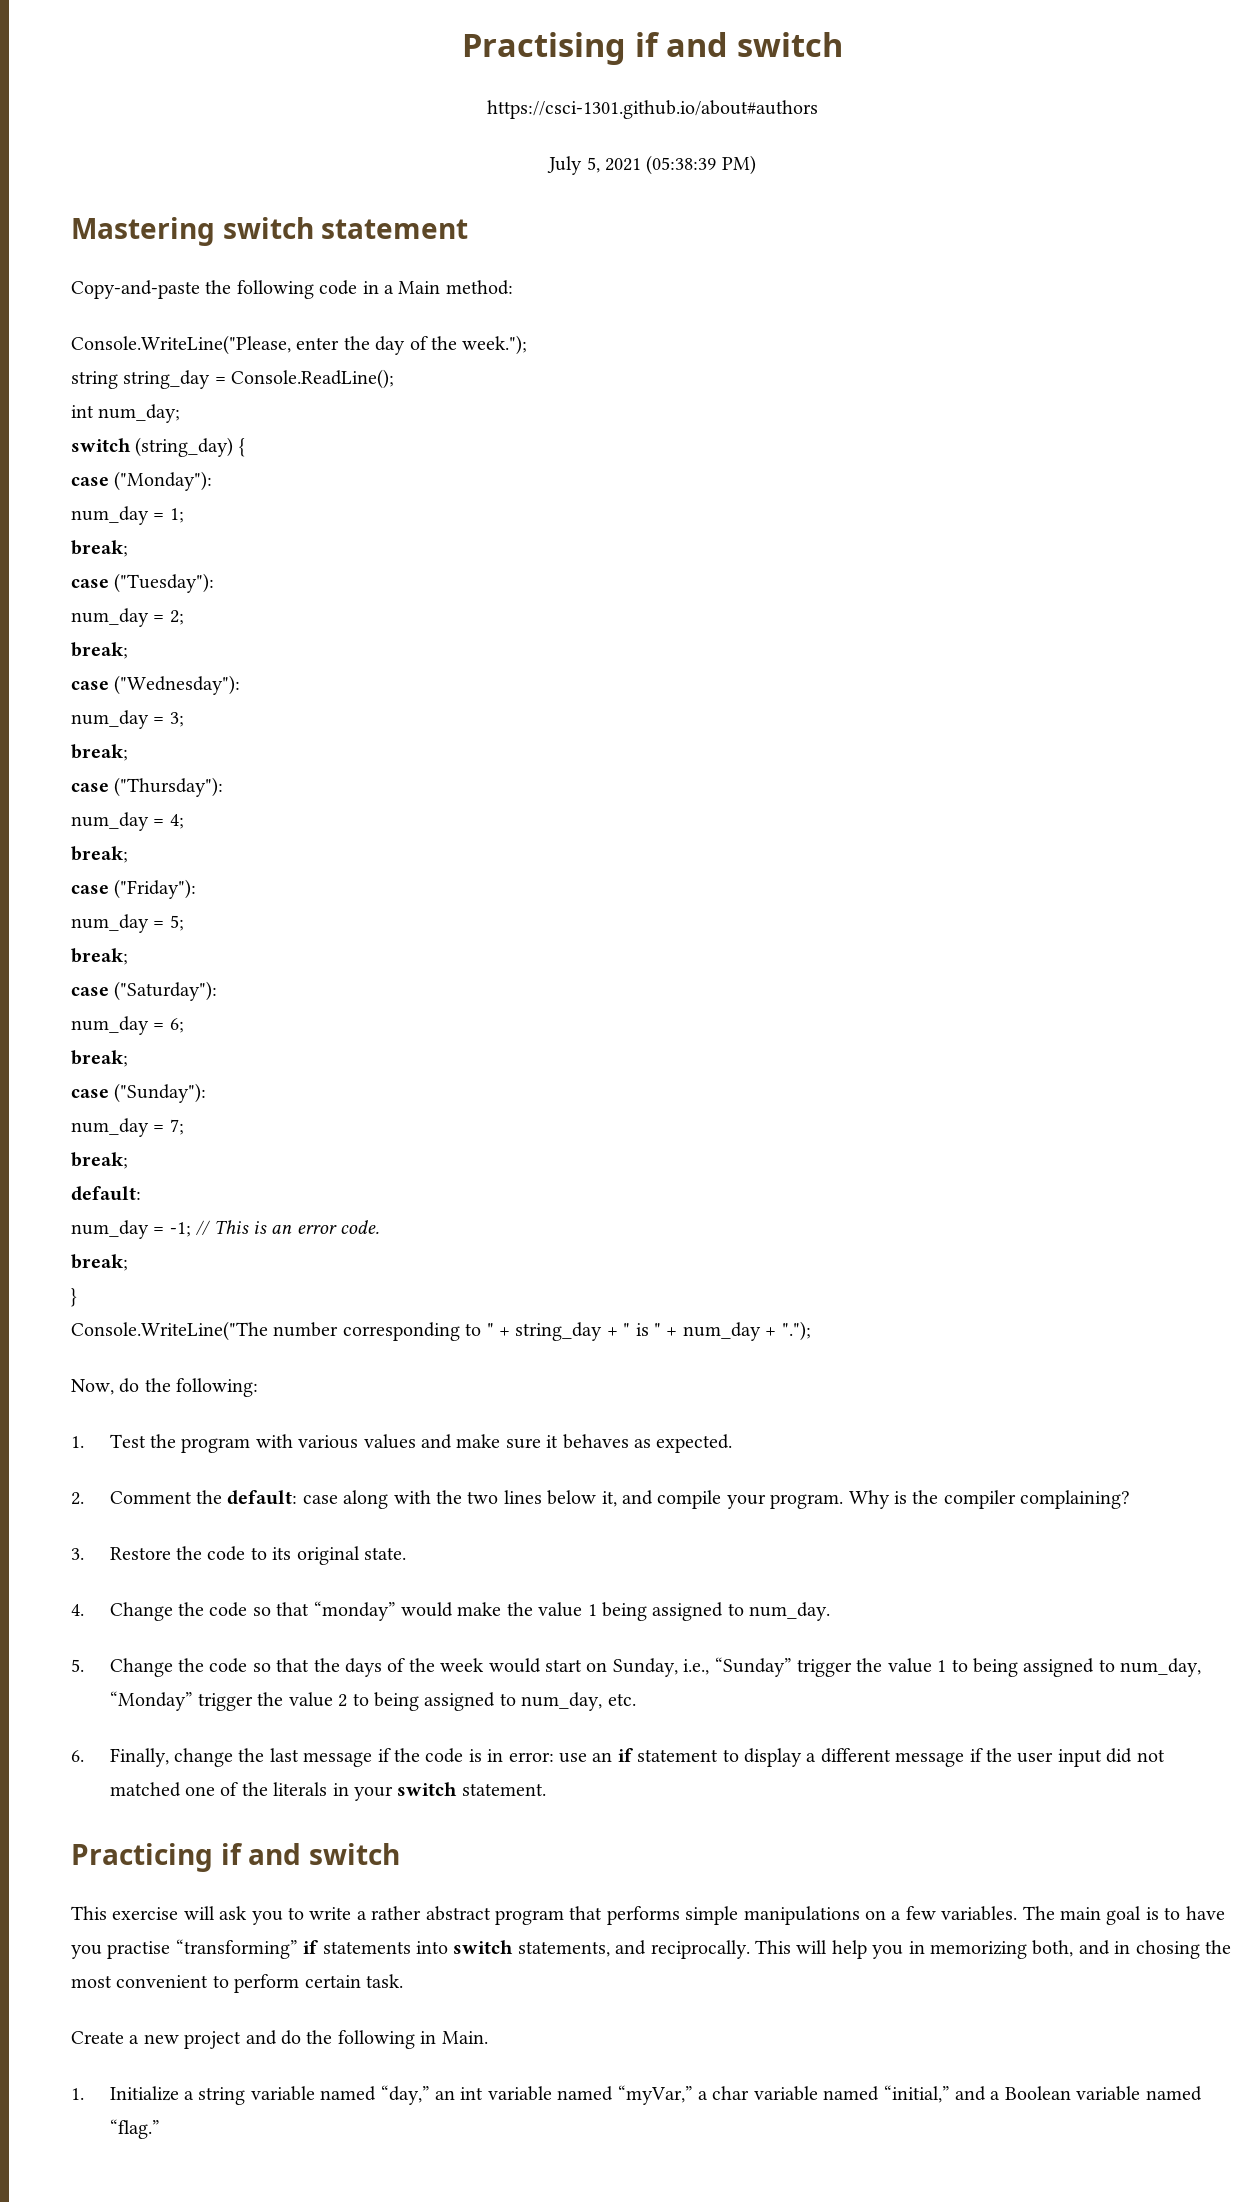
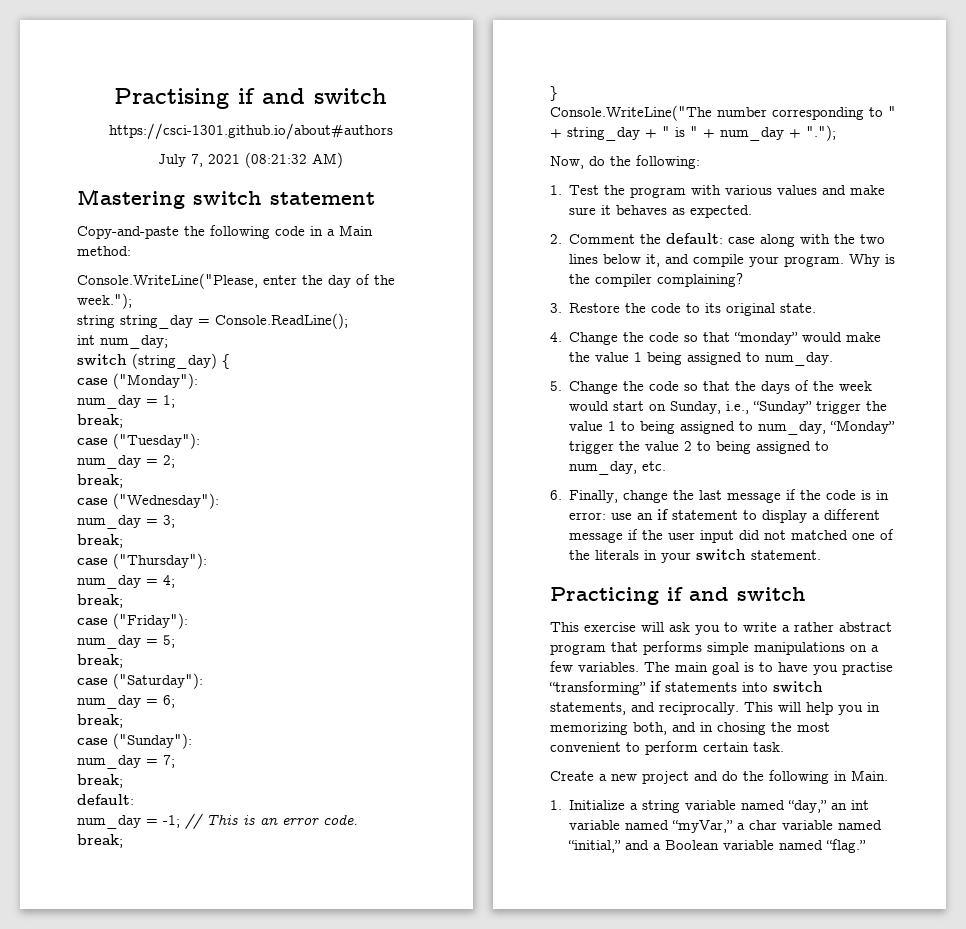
[586,155,756,175] 5, 2021 (05:38:39 PM) -> [191,152,343,168] 7, 2021 (08:21:32 AM)

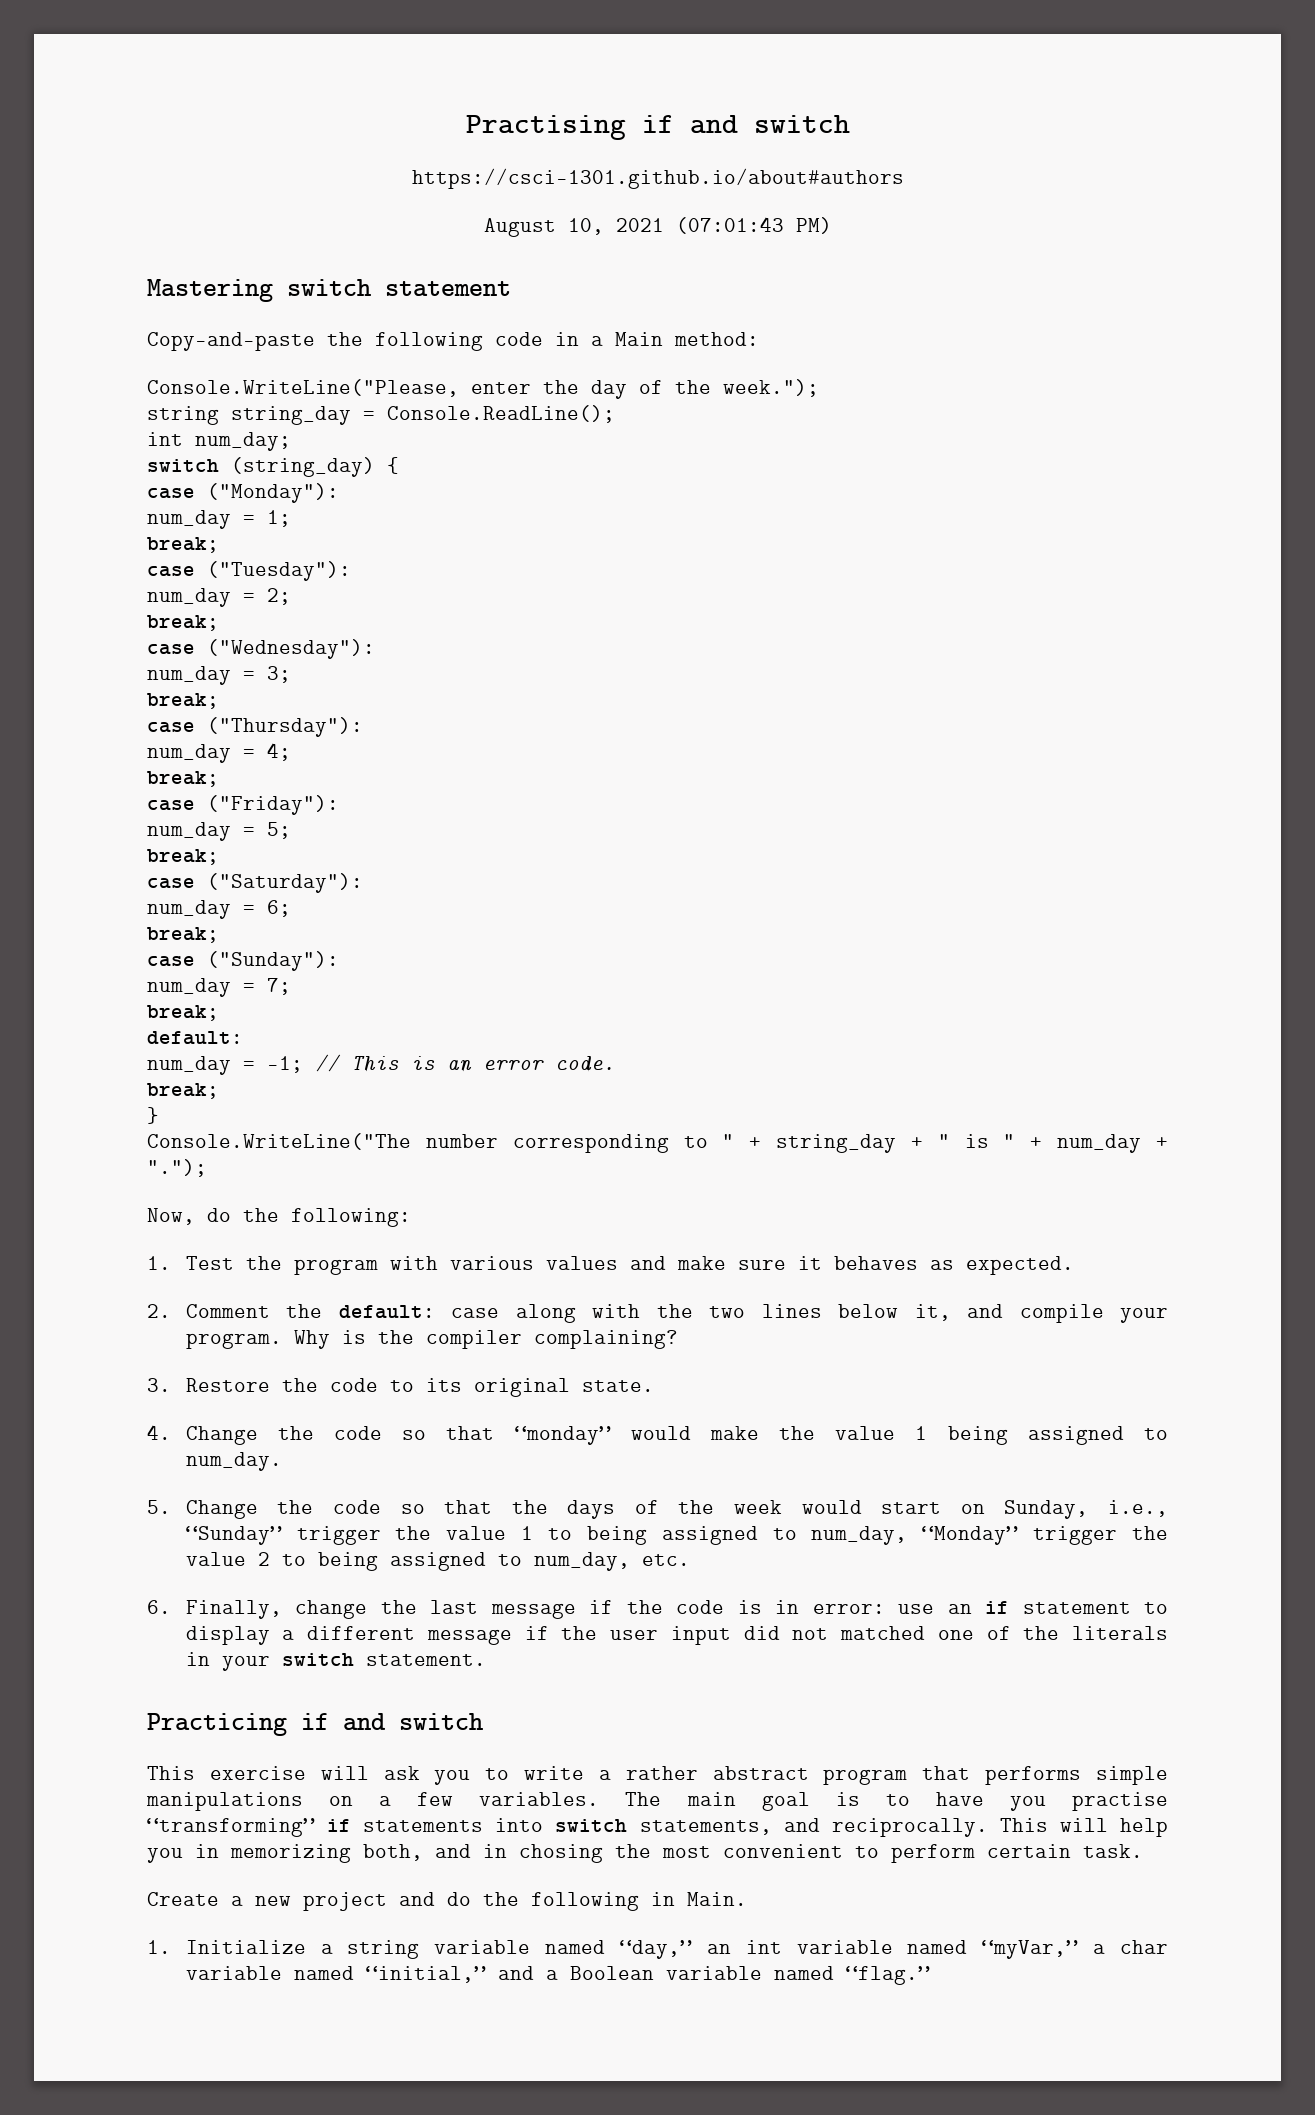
[158,152,343,168] July 7, 2021 (08:21:32 AM) -> [483,217,832,237] August 10, 2021 (07:01:43 PM)

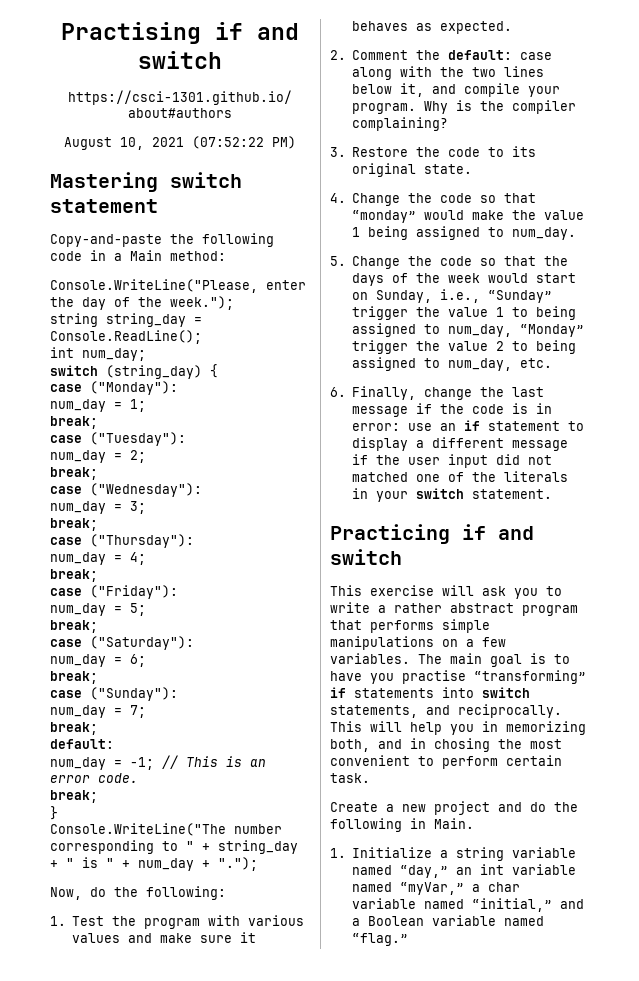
[675,217,784,234] (07:01:43 -> [191,136,264,149] (07:52:22

